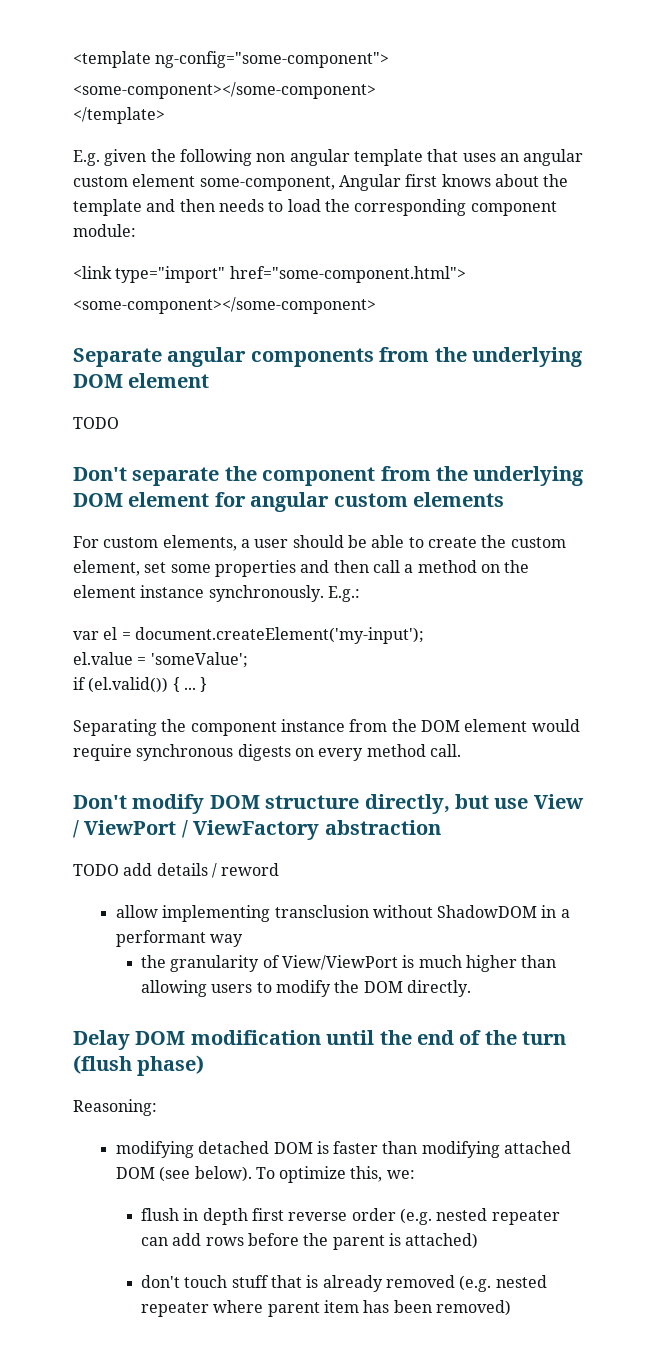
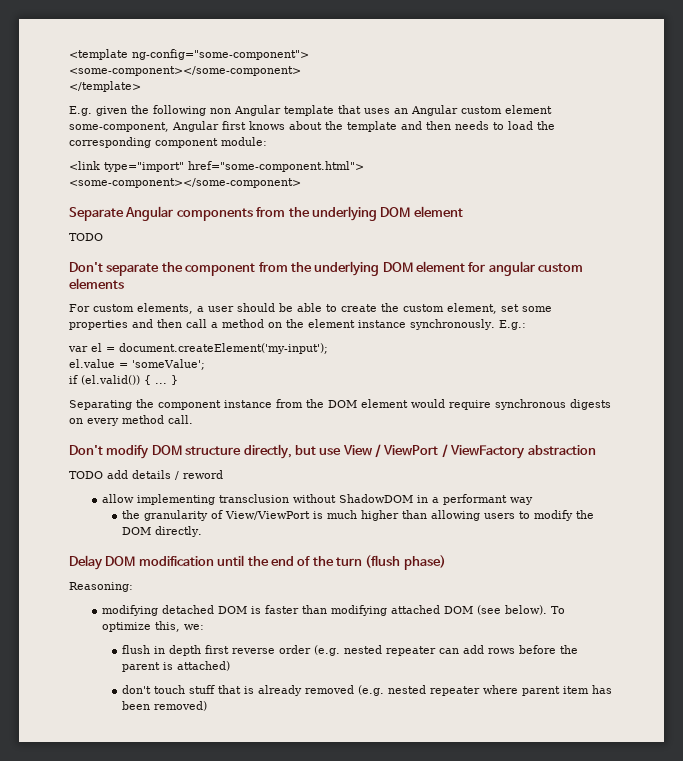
[289,149,350,166] angular -> [234,105,281,116] Angular
[523,149,584,166] angular -> [411,105,458,116] Angular
[167,347,247,367] angular -> [125,206,174,221] Angular

